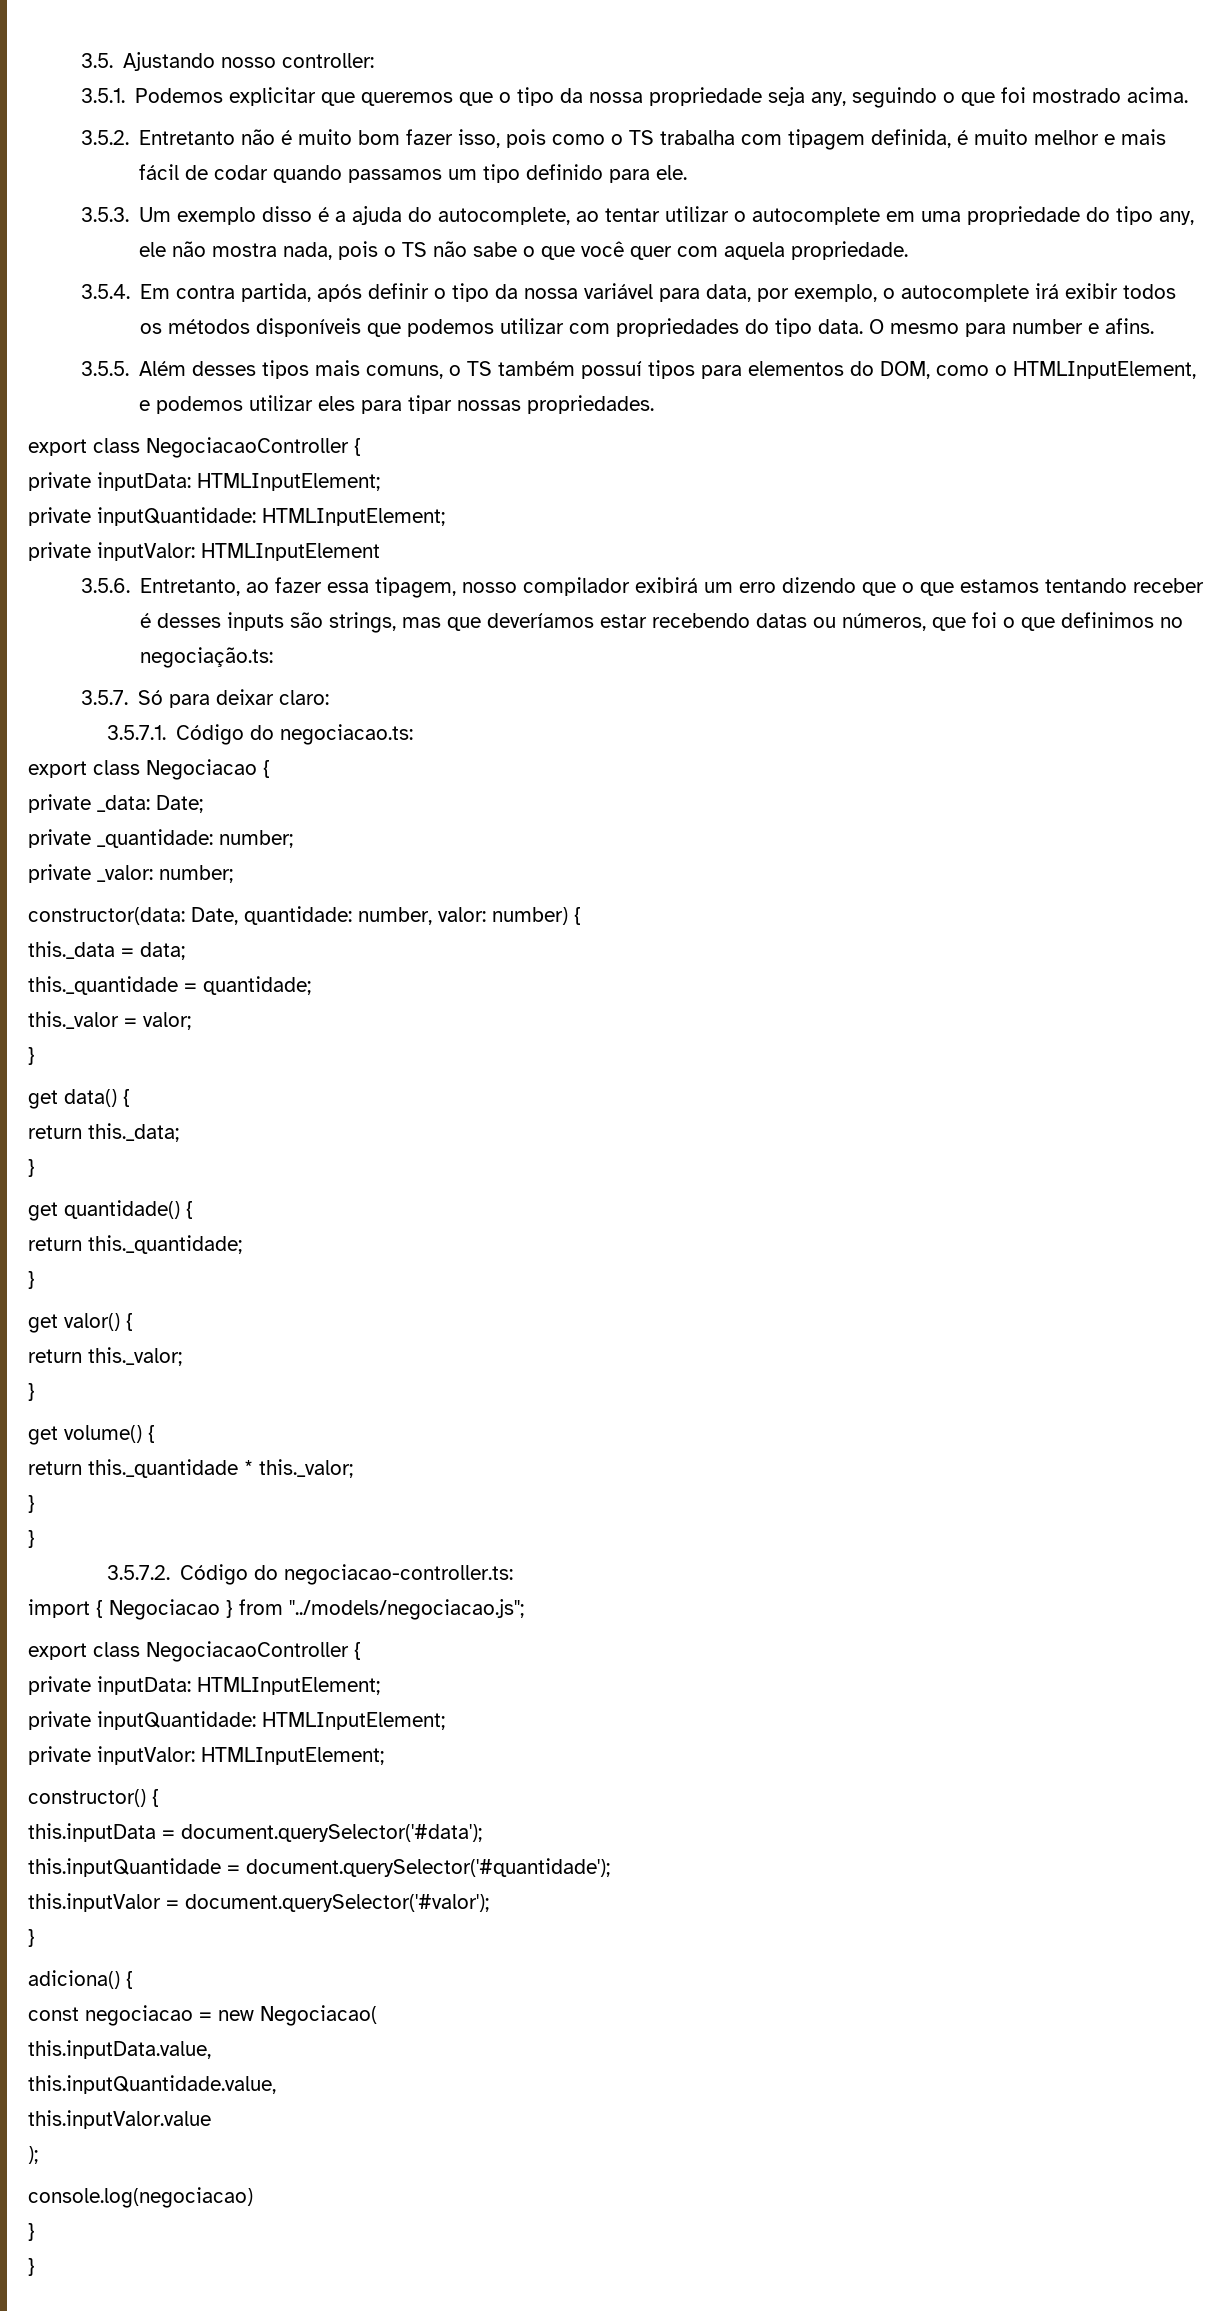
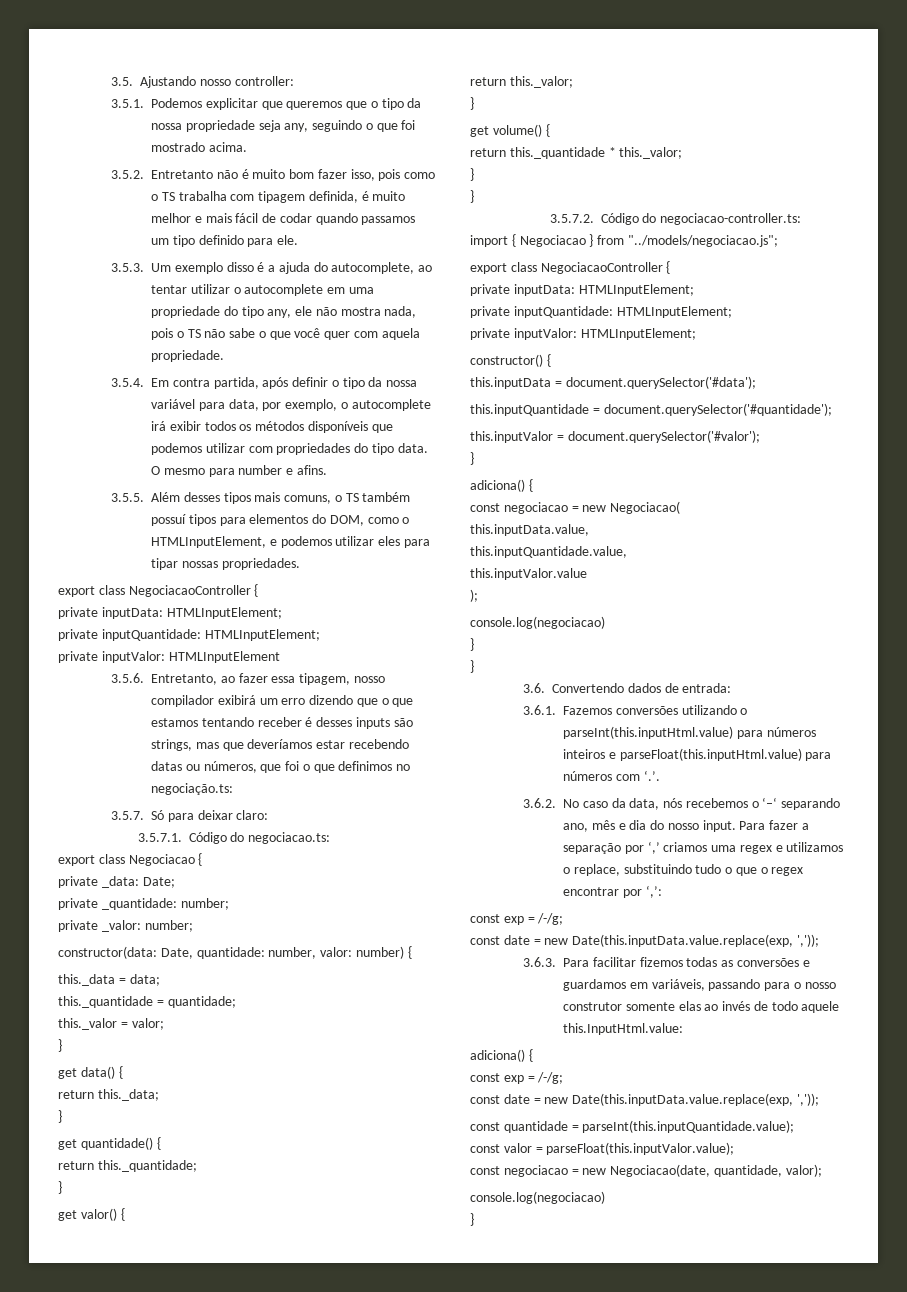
(35, 2267) none -> [523,683,732,693] [523,705,748,715] [563,726,816,739] [563,748,832,761] [563,770,660,781] [523,797,841,810] [563,820,810,832] [563,841,844,854] [563,864,804,876] [563,885,662,898] [470,913,564,925] [470,934,819,947] [523,957,810,967] [563,979,836,991] [563,1001,840,1013] [563,1023,684,1035] [470,1049,533,1062] [470,1072,564,1084] [470,1093,819,1106] [470,1120,795,1133] [470,1142,735,1155] [470,1164,822,1177] [470,1191,605,1204] [470,1213,474,1226] // 3.6. Convertendo dados de entrada: // 3.6.1. Fazemos conversões utilizando o parseInt(this.inputHtml.value) para números inteiros e parseFloat(this.inputHtml.value) para números com ‘.’. // 3.6.2. No caso da data, nós recebemos o ‘–‘ separando ano, mês e dia do nosso input. Para fazer a separação por ‘,’ criamos uma regex e utilizamos o replace, substituindo tudo o que o regex encontrar por ‘,’: // const exp = /-/g; // const date = new Date(this.inputData.value.replace(exp, ',')); // 3.6.3. Para facilitar fizemos todas as conversões e guardamos em variáveis, passando para o nosso construtor somente elas ao invés de todo aquele this.InputHtml.value: // adiciona() { // const exp = /-/g; // const date = new Date(this.inputData.value.replace(exp, ',')); // const quantidade = parseInt(this.inputQuantidade.value); // const valor = parseFloat(this.inputValor.value); // const negociacao = new Negociacao(date, quantidade, valor); // console.log(negociacao) // }

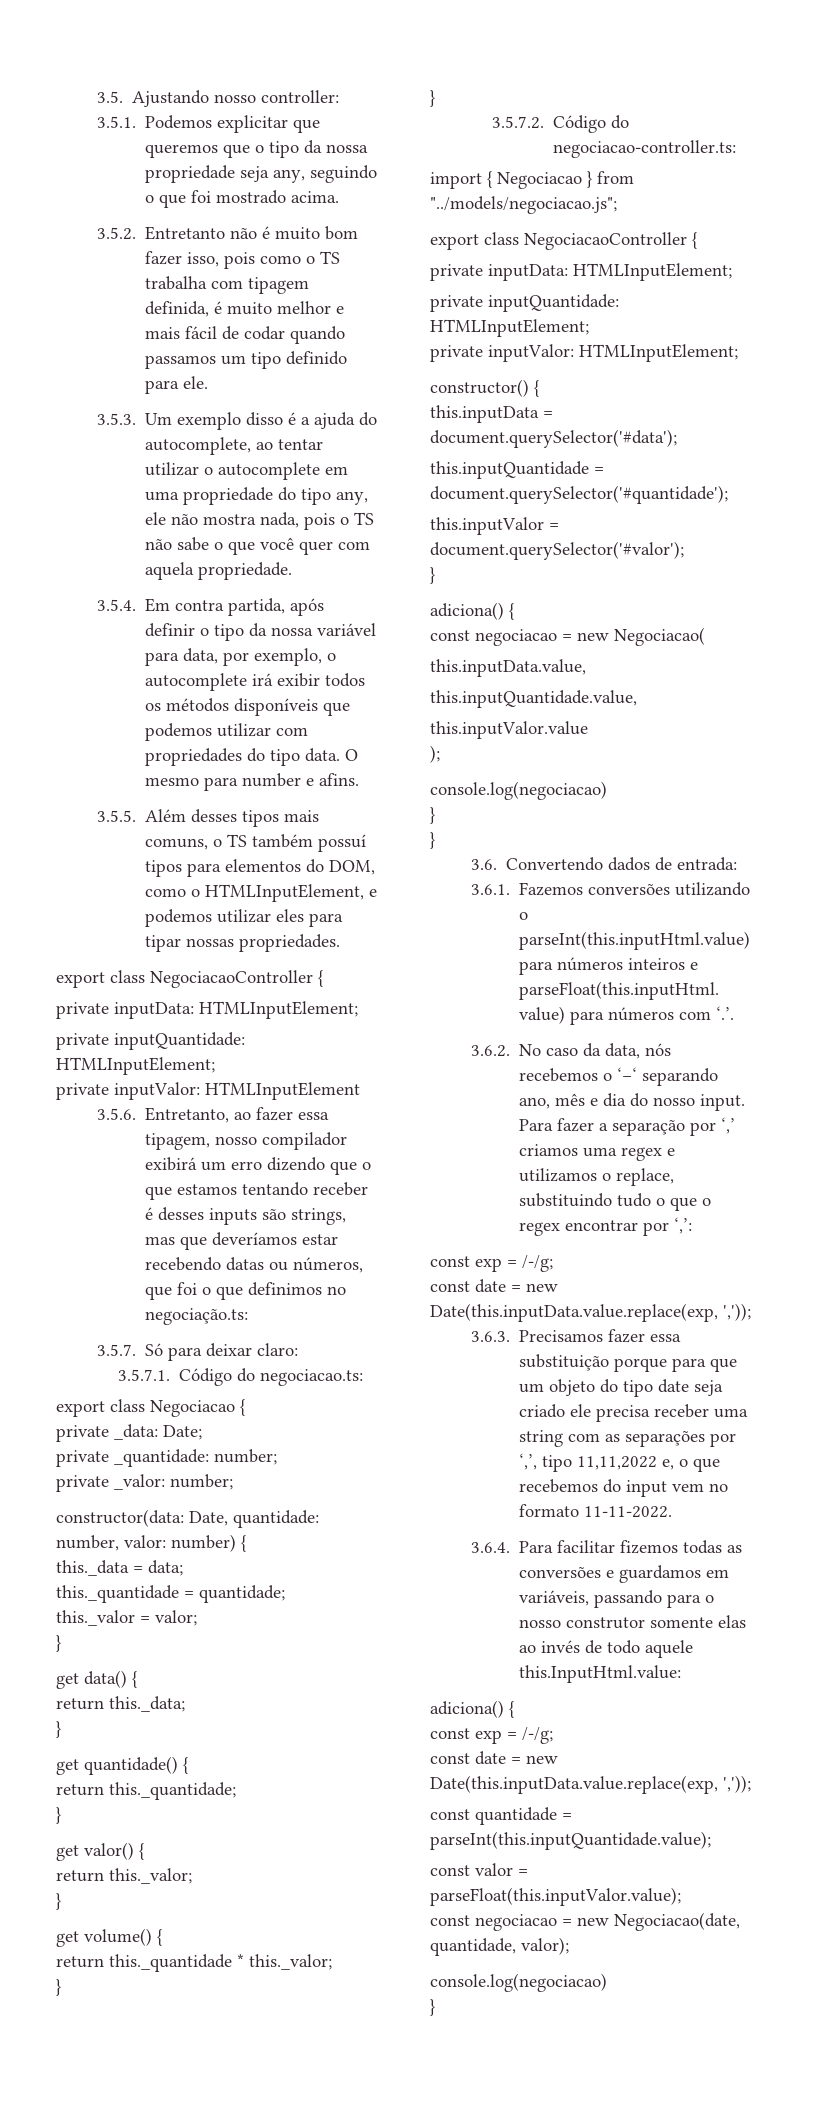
(557, 962) none -> [519,1329,682,1343] [519,1354,738,1372] [519,1379,724,1397] [519,1404,749,1422] [519,1430,737,1447] [519,1453,721,1472] [519,1479,729,1497] [519,1504,673,1518] [471,1542,511,1553] Precisamos fazer essa substituição porque para que um objeto do tipo date seja criado ele precisa receber uma string com as separações por ‘,’, tipo 11,11,2022 e, o que recebemos do input vem no formato 11-11-2022. // 3.6.4.

